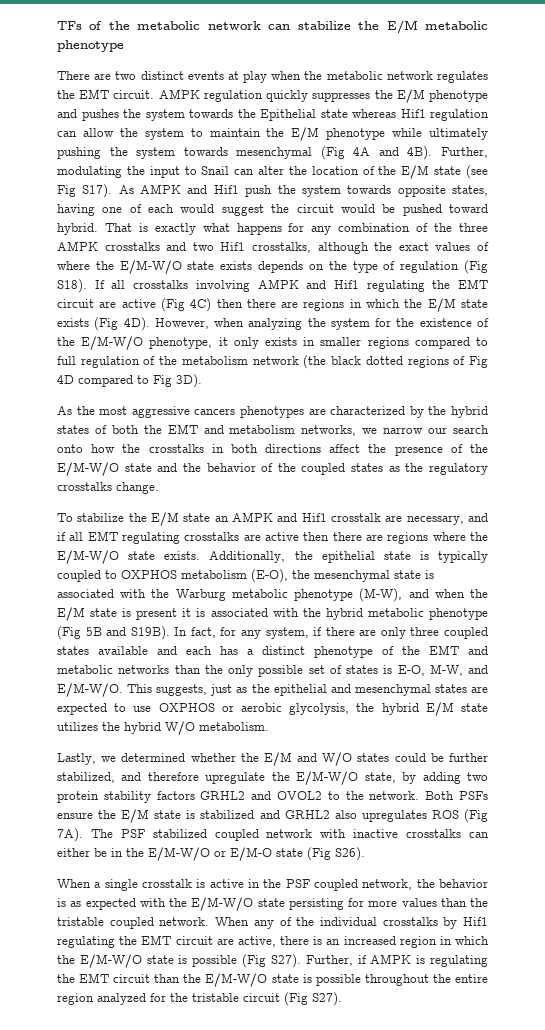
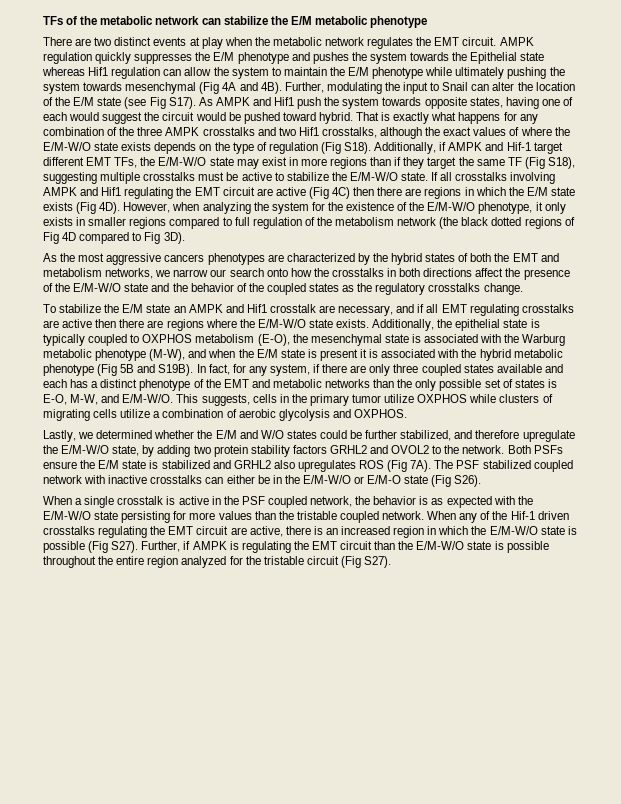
(87, 286) none -> [374,142,563,154] [43,157,575,169] [43,172,429,184] Additionally, if AMPK and Hif-1 target different EMT TFs, the E/M-W/O state may exist in more regions than if they target the same TF (Fig S18), suggesting multiple crosstalks must be active to stabilize the E/M-W/O state.
[210,684,489,696] [57,702,488,716] [57,721,269,735] just as the epithelial and mesenchymal states are expected to use OXPHOS or aerobic glycolysis, the hybrid E/M state utilizes the hybrid W/O metabolism. -> [252,394,553,406] [43,409,407,421] cells in the primary tumor utilize OXPHOS while clusters of migrating cells utilize a combination of aerobic glycolysis and OXPHOS.
[319,917,488,929] individual crosstalks by Hif1 -> [510,511,569,520] [43,526,95,535] Hif-1 driven crosstalks

